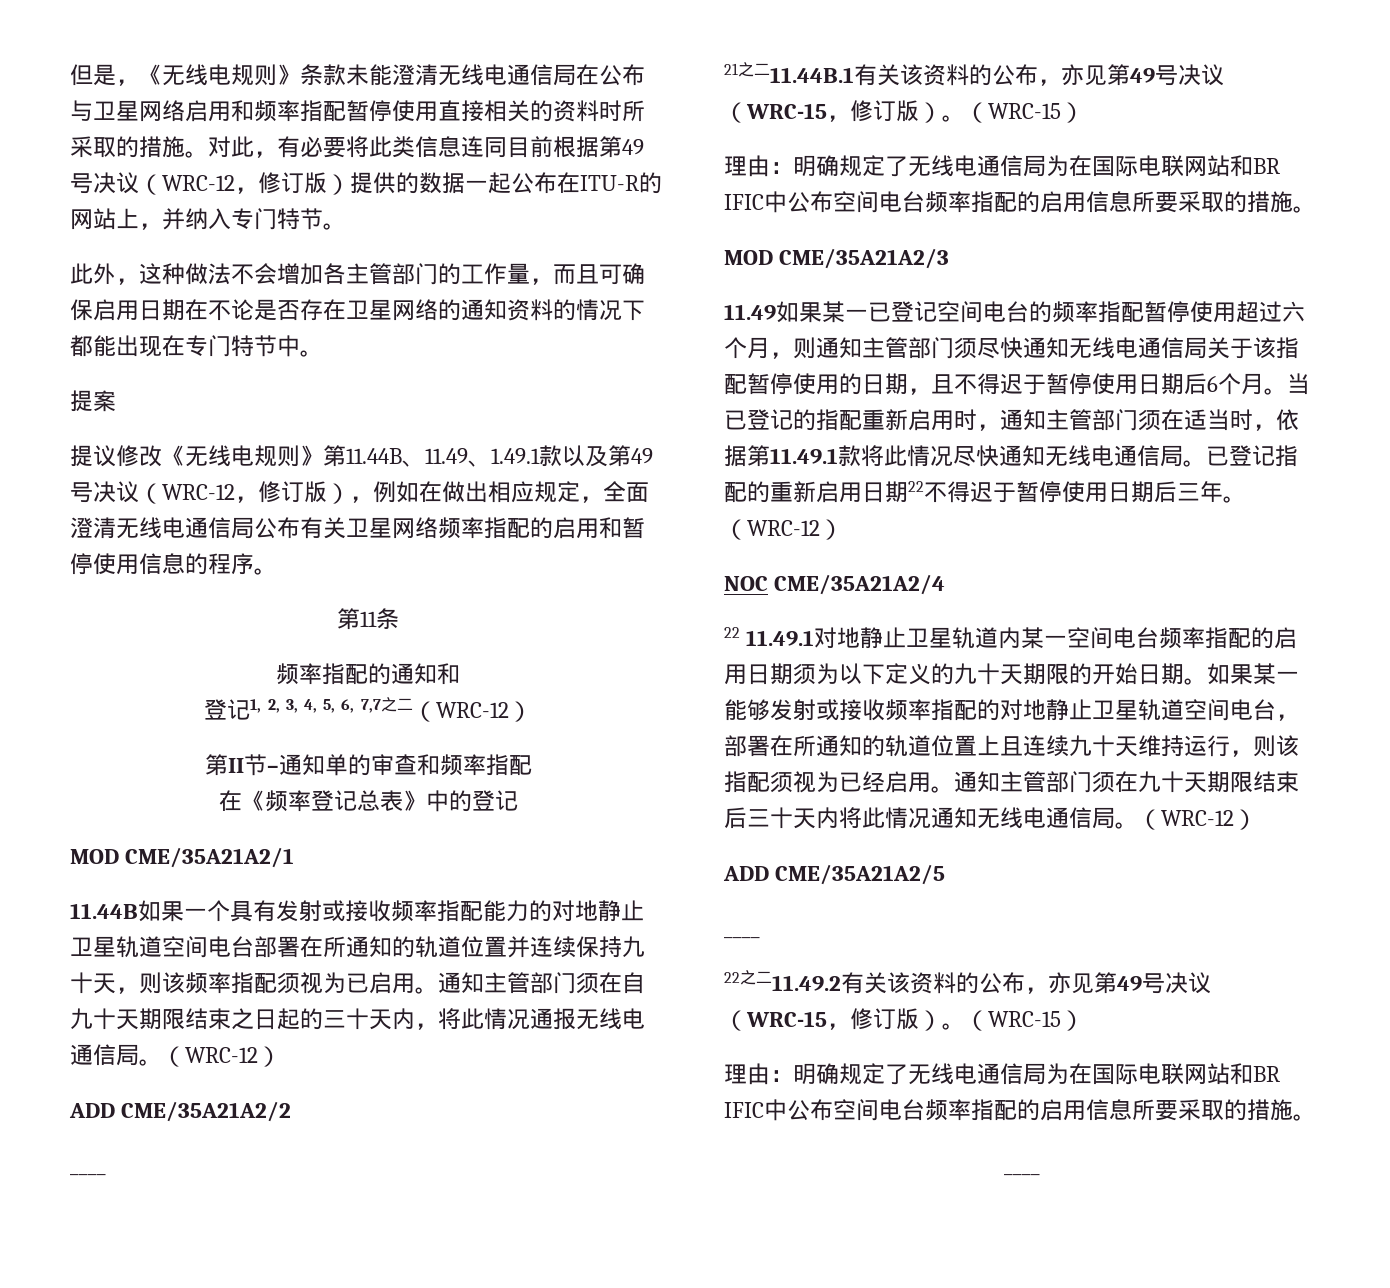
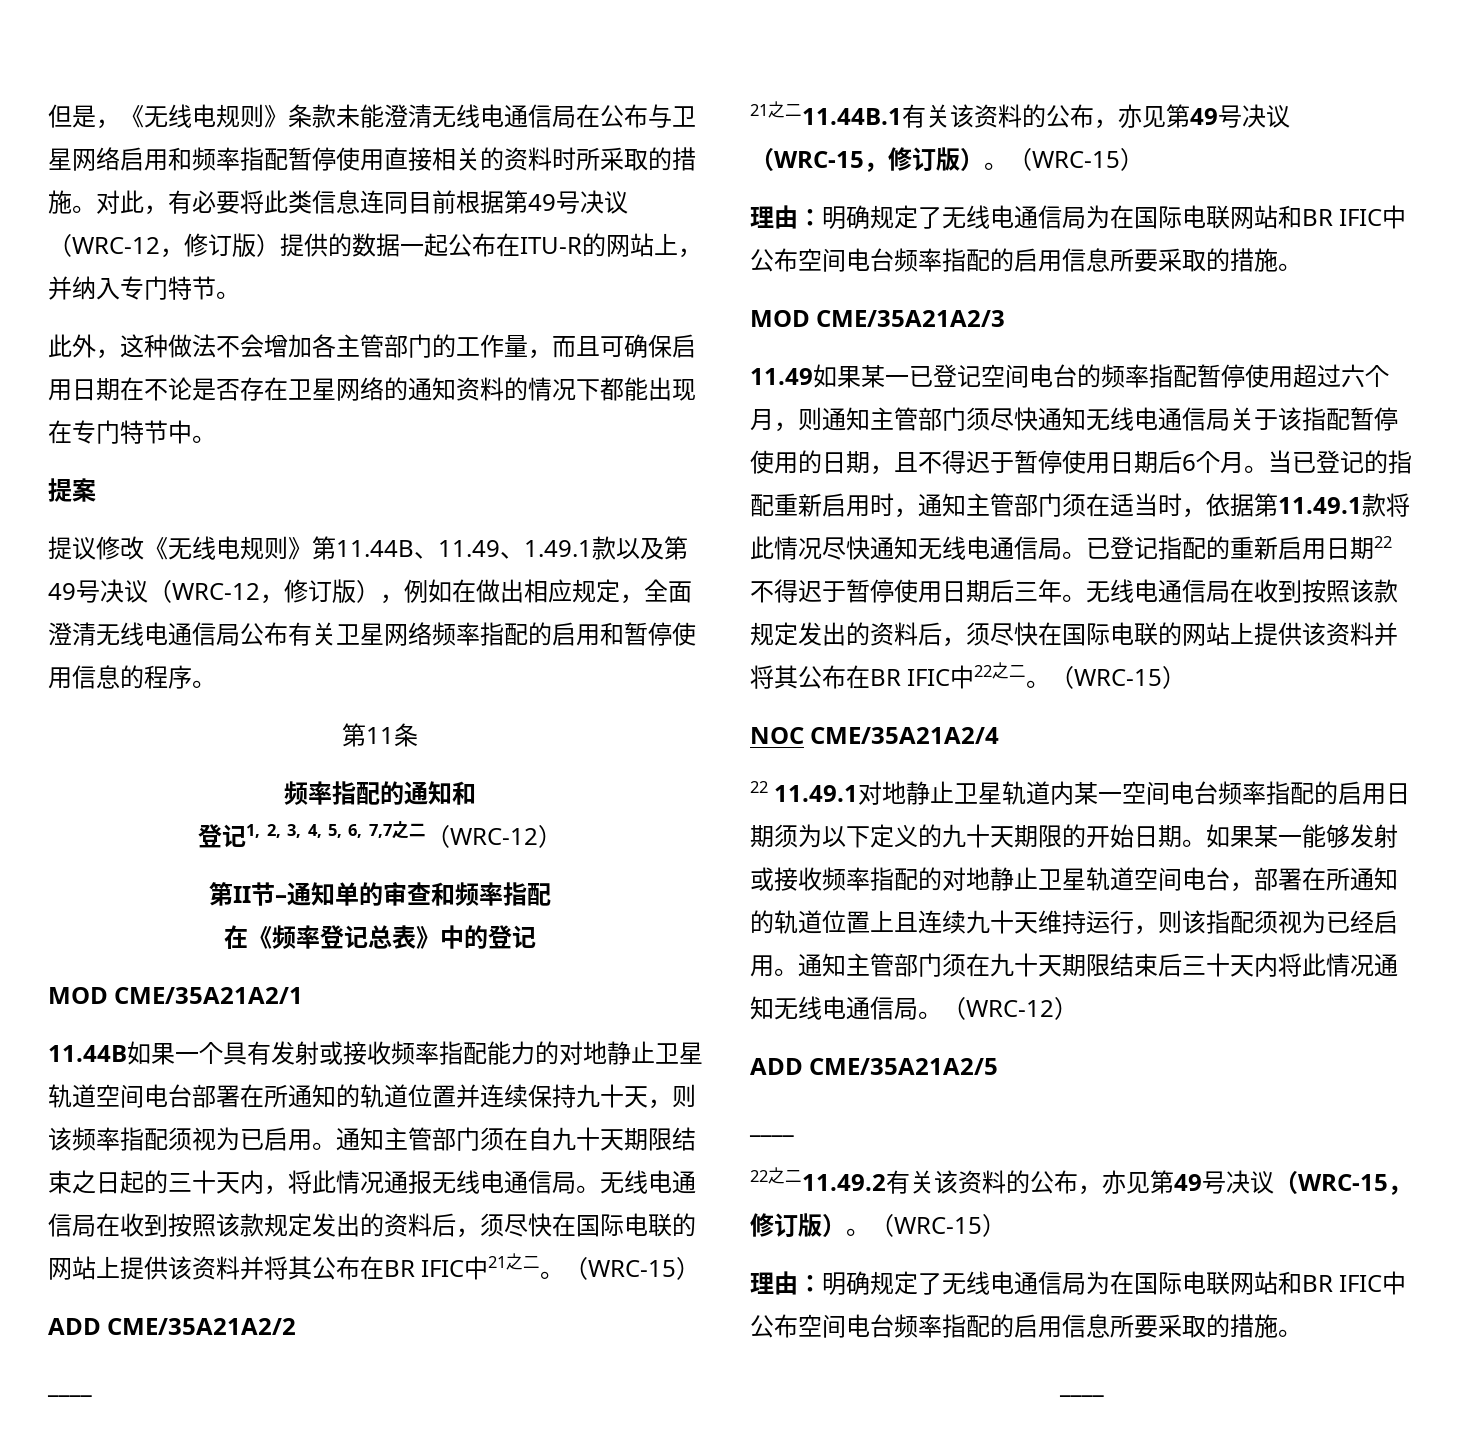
[162,1046,258,1067] （WRC-12 -> [600,1170,696,1194] [48,1213,696,1238] [48,1253,541,1280] [540,1257,677,1280] 无线电通信局在收到按照该款规定发出的资料后，须尽快在国际电联的网站上提供该资料并将其公布在BR IFIC中21之二。（WRC-15
[724,519,820,540] （WRC-12 -> [1086,579,1398,603] [750,622,1398,647] [750,662,1027,689] [1026,666,1163,689] 无线电通信局在收到按照该款规定发出的资料后，须尽快在国际电联的网站上提供该资料并将其公布在BR IFIC中22之二。（WRC-15

